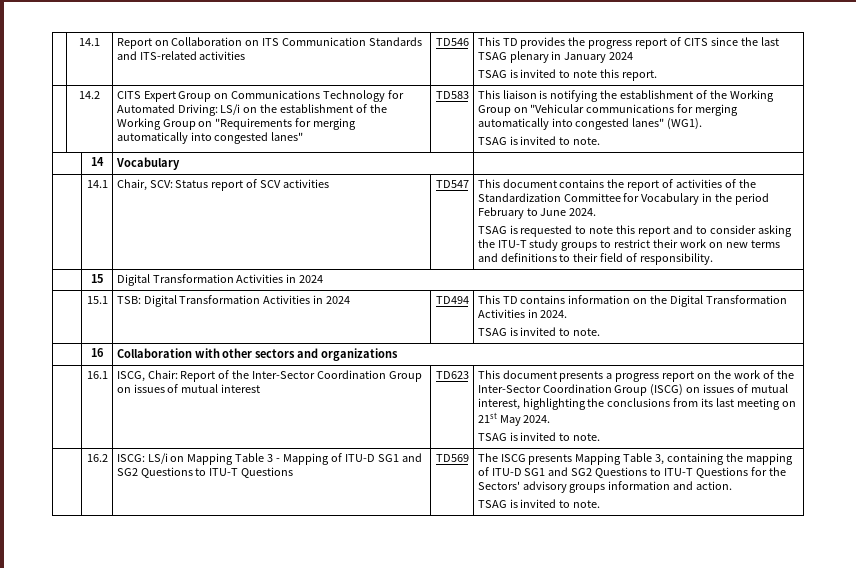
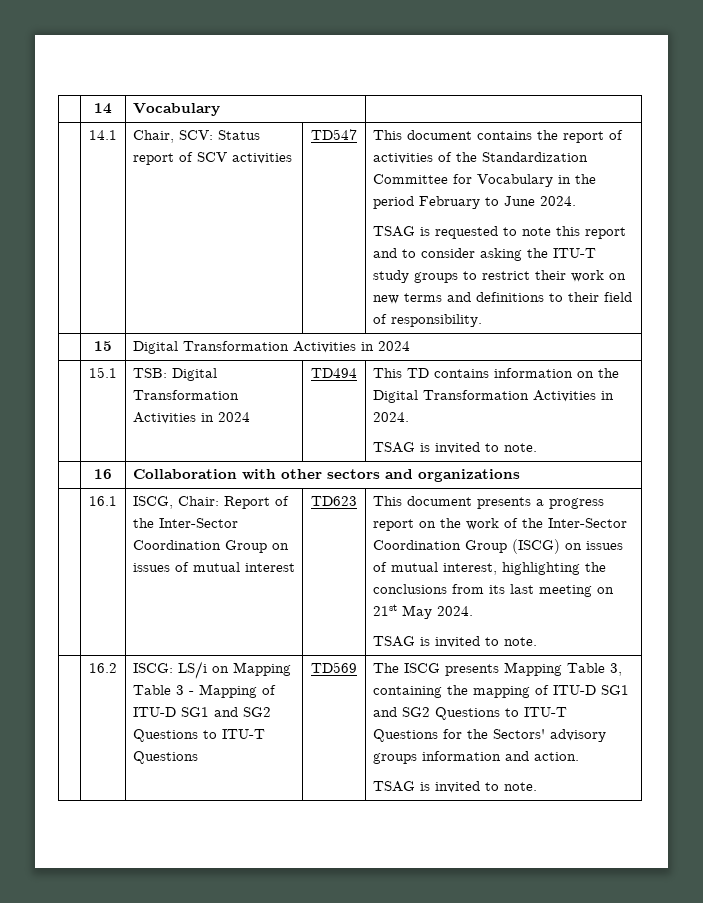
[79,38,100,46] [116,37,423,49] [116,51,246,60] [435,38,469,46] [477,37,780,49] [477,51,634,63] [477,69,658,81] [79,91,100,99] [116,90,405,102] [116,104,388,116] [116,118,357,130] [116,132,304,144] [435,91,469,99] [477,90,775,102] [477,104,739,116] [477,118,703,130] [477,136,601,145] | 14.1 | Report on Collaboration on ITS Communication Standards and ITS-related activities | TD546 | This TD provides the progress report of CITS since the last TSAG plenary in January 2024 // TSAG is invited to note this report. // | 14.2 | CITS Expert Group on Communications Technology for Automated Driving: LS/i on the establishment of the Working Group on "Requirements for merging automatically into congested lanes" | TD583 | This liaison is notifying the establishment of the Working Group on "Vehicular communications for merging automatically into congested lanes" (WG1). // TSAG is invited to note. // -> (94, 108) none

